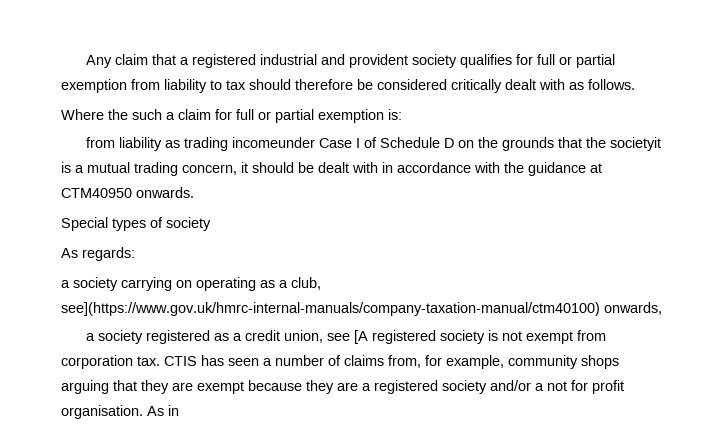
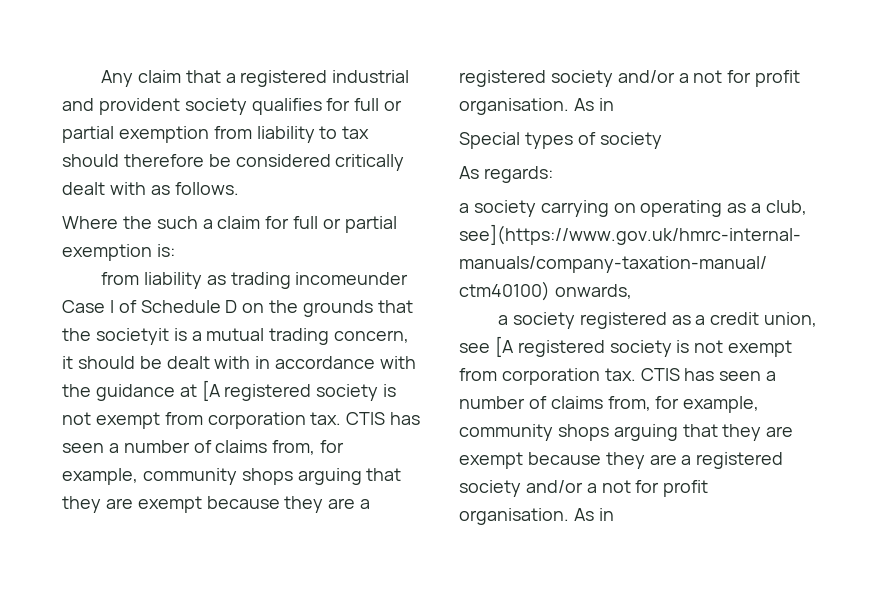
[61,187,194,198] CTM40950 onwards. -> [201,380,397,401] [62,412,421,429] [62,440,345,455] [62,468,402,485] [62,496,371,513] [459,70,801,87] [459,98,614,115] [A registered society is not exempt from corporation tax. CTIS has seen a number of claims from, for example, community shops arguing that they are exempt because they are a registered society and/or a not for profit organisation. As in

